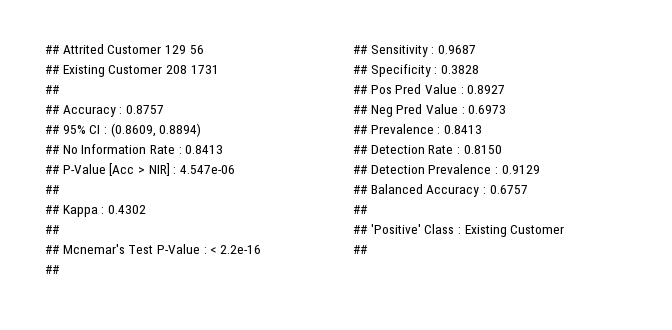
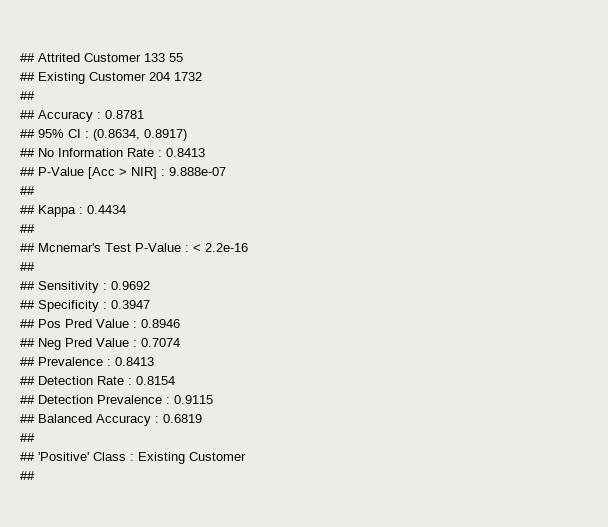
[164,45,204,54] 129 56 -> [144,53,183,62] 133 55
[165,65,219,74] 208 1731 -> [149,72,202,81] 204 1732
[125,105,164,114] 0.8757 -> [105,110,144,119] 0.8781
[110,123,202,137] (0.8609, 0.8894) -> [93,129,187,141] (0.8634, 0.8917)
[179,165,235,174] 4.547e-06 -> [169,167,226,176] 9.888e-07
[107,205,146,214] 0.4302 -> [87,205,126,214] 0.4434
[437,45,476,54] 0.9687 -> [111,281,150,290] 0.9692
[440,65,479,74] 0.3828 -> [111,300,150,309] 0.3947
[467,85,506,94] 0.8927 -> [141,319,180,328] 0.8946
[468,105,507,114] 0.6973 -> [141,338,180,347] 0.7074
[463,145,502,154] 0.8150 -> [136,376,175,385] 0.8154
[501,165,540,174] 0.9129 -> [174,395,213,404] 0.9115
[489,185,528,194] 0.6757 -> [163,414,202,423] 0.6819

